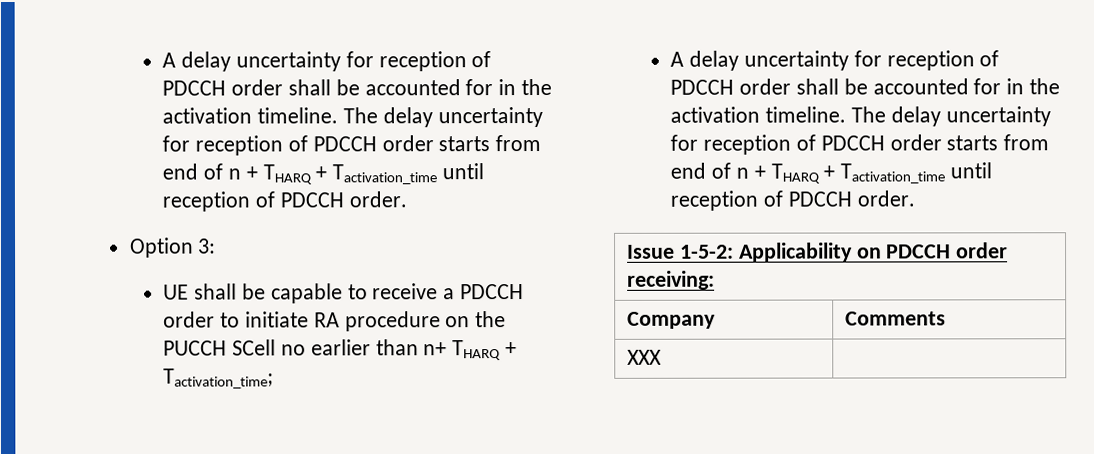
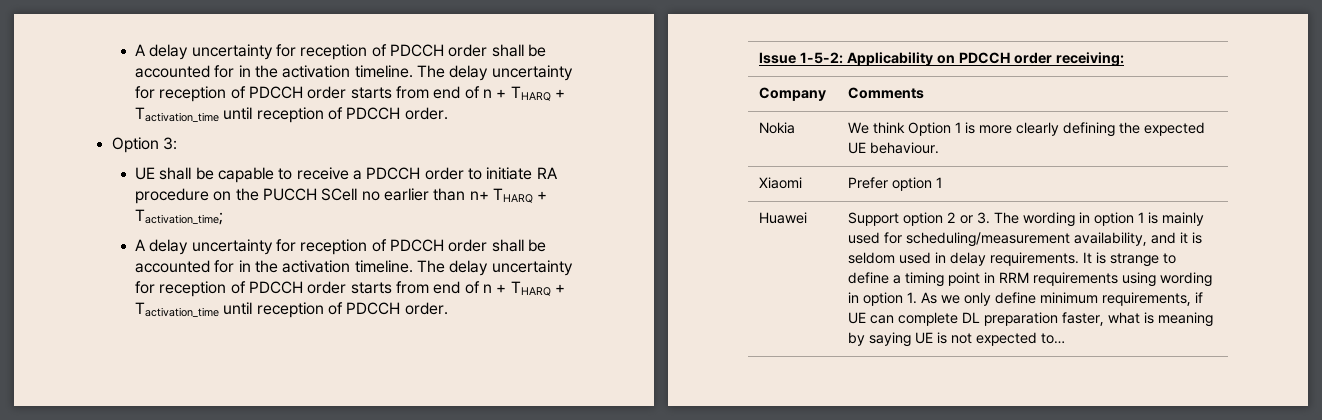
[627,349,663,365] XXX | -> [758,122,795,134] [847,122,1205,137] [847,142,939,154] [758,177,802,189] [847,177,942,191] [758,212,807,224] [847,212,1204,227] [847,232,1202,247] [847,252,1176,267] [847,272,1212,287] [847,292,1203,306] [847,312,1213,327] [847,332,1065,347] Nokia | We think Option 1 is more clearly defining the expected UE behaviour. // Xiaomi | Prefer option 1 // Huawei | Support option 2 or 3. The wording in option 1 is mainly used for scheduling/measurement availability, and it is seldom used in delay requirements. It is strange to define a timing point in RRM requirements using wording in option 1. As we only define minimum requirements, if UE can complete DL preparation faster, what is meaning by saying UE is not expected to…

